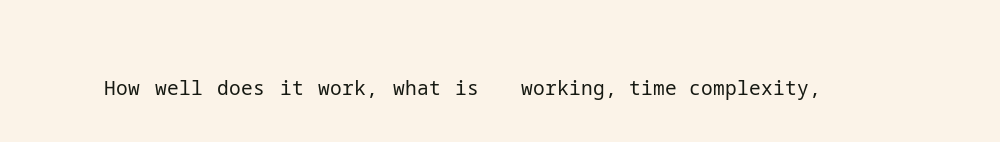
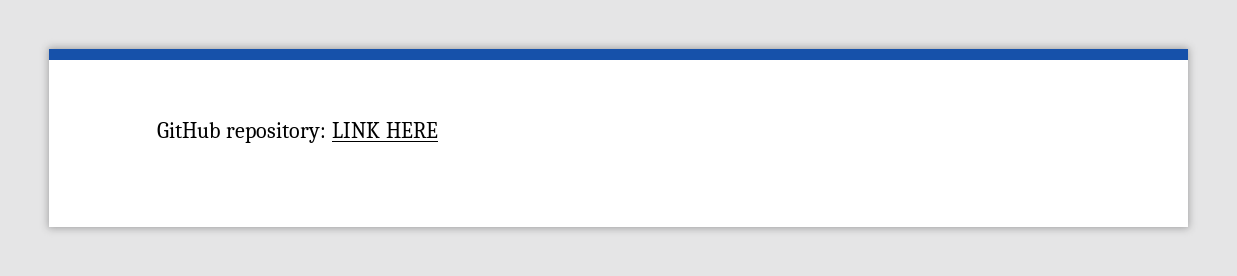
[104,80,821,100] How well does it work, what is working, time complexity, -> [157,122,438,143] GitHub repository: LINK HERE

